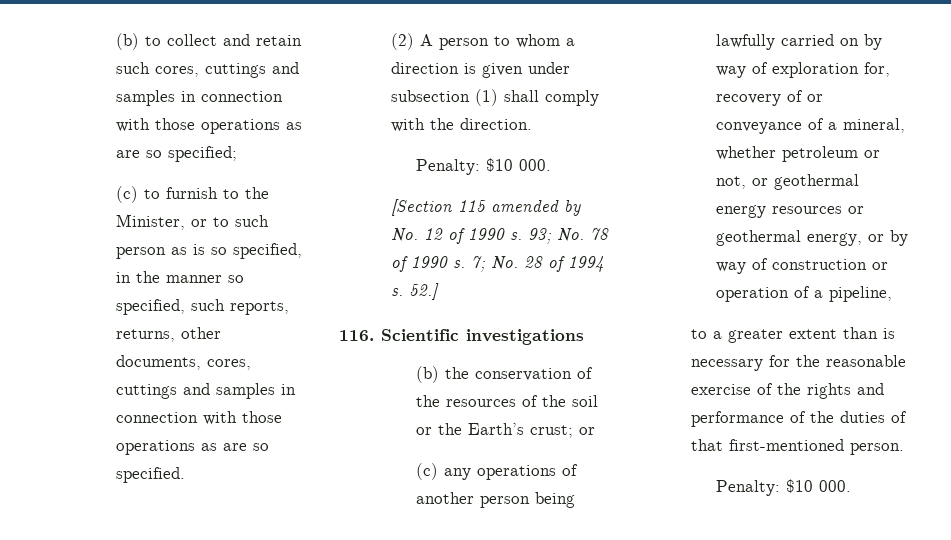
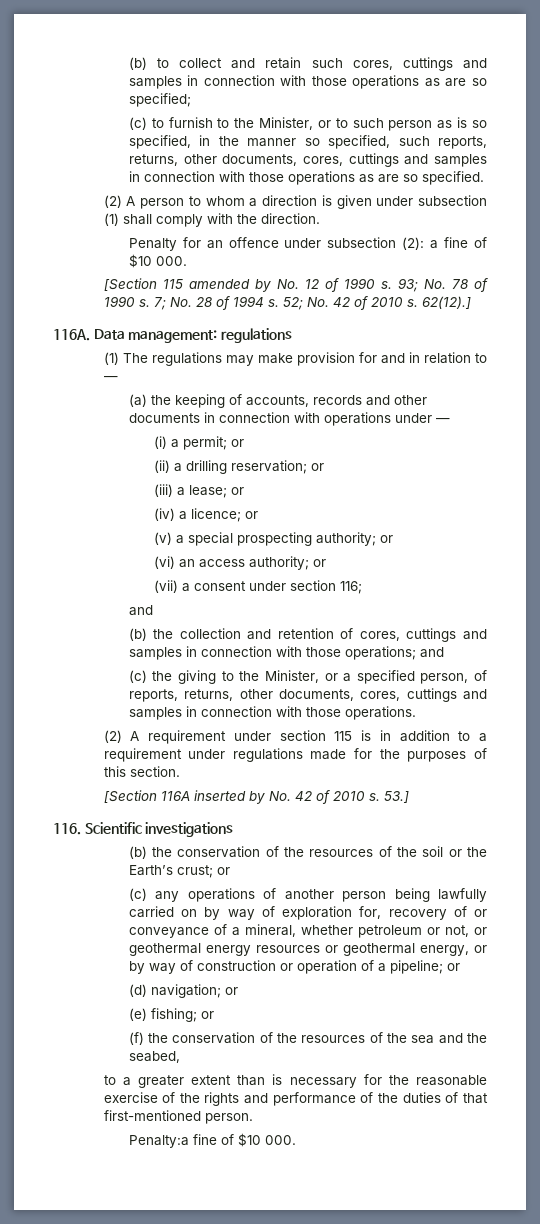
[416,159,481,175] Penalty: -> [128,237,488,251] Penalty for an offence under subsection (2): a fine of
[408,283,439,300] 52.] -> [282,296,471,310] [53,328,292,343] [103,352,488,366] [103,376,118,381] [128,394,427,408] [128,412,450,426] [154,436,245,450] [154,460,325,474] [154,484,245,498] [154,508,259,522] [154,532,394,546] [154,556,327,570] [154,580,363,594] [128,605,153,616] [128,628,487,642] [128,646,444,660] [128,670,487,684] [128,688,487,702] [128,706,416,720] [103,730,488,744] [103,748,487,762] [103,766,180,777] [103,790,409,804] 52; No. 42 of 2010 s. 62(12).] // 116A. Data management: regulations // (1) The regulations may make provision for and in relation to — // (a) the keeping of accounts, records and other documents in connection with operations under — // (i) a permit; or // (ii) a drilling reservation; or // (iii) a lease; or // (iv) a licence; or // (v) a special prospecting authority; or // (vi) an access authority; or // (vii) a consent under section 116; // and // (b) the collection and retention of cores, cuttings and samples in connection with those operations; and // (c) the giving to the Minister, or a specified person, of reports, returns, other documents, cores, cuttings and samples in connection with those operations. // (2) A requirement under section 115 is in addition to a requirement under regulations made for the purposes of this section. // [Section 116A inserted by No. 42 of 2010 s. 53.]
[829,286,893,302] pipeline, -> [389,960,460,974] [128,984,238,998] [128,1008,214,1022] [128,1032,488,1045] [128,1051,180,1063] pipeline; or // (d) navigation; or // (e) fishing; or // (f) the conservation of the resources of the sea and the seabed,
[716,480,781,496] Penalty: -> [128,1134,234,1148] Penalty:a fine of

